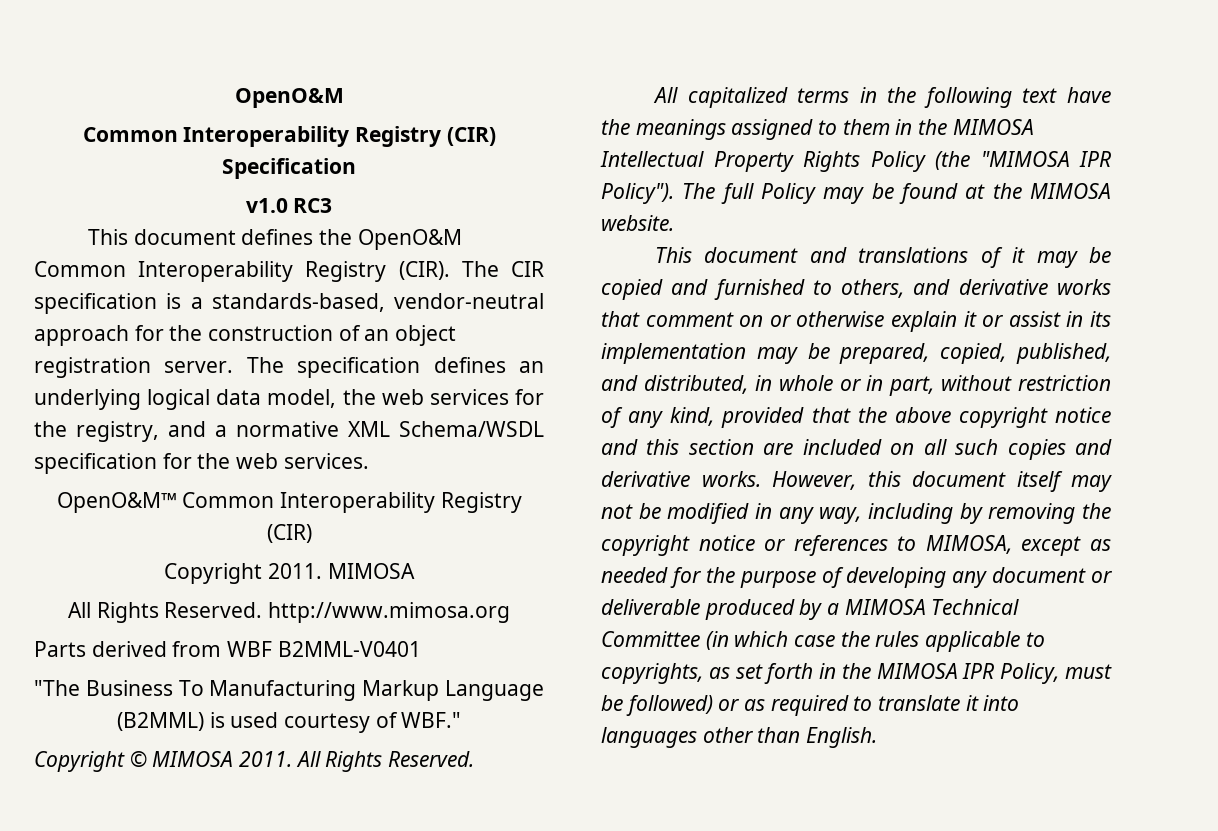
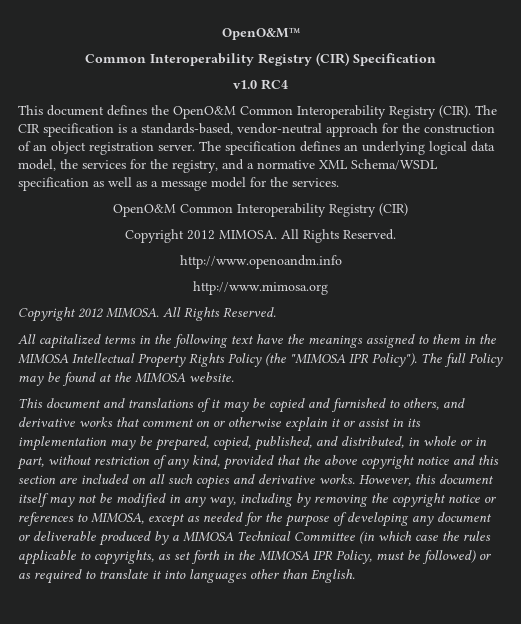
[234,88,344,108] OpenO&M -> [221,27,300,40] OpenO&M™
[293,198,333,213] RC3 -> [261,79,288,90] RC4
[381,389,424,405] web -> (78, 164) none
[162,453,279,469] for the web -> [93,177,288,191] as well as a message model for the
[56,492,177,513] OpenO&M™ -> [113,204,176,217] OpenO&M
[268,563,415,579] [67,602,263,623] 2011. MIMOSA // All Rights Reserved. -> [187,229,396,243] [179,255,342,269] 2012 MIMOSA. All Rights Reserved. // http://www.openoandm.info //
[34,641,421,657] [34,680,544,701] [116,712,462,733] [34,751,293,772] Parts derived from WBF B2MML-V0401 // "The Business To Manufacturing Markup Language (B2MML) is used courtesy of WBF." // Copyright © MIMOSA 2011. -> [18,307,159,322] Copyright 2012 MIMOSA.

